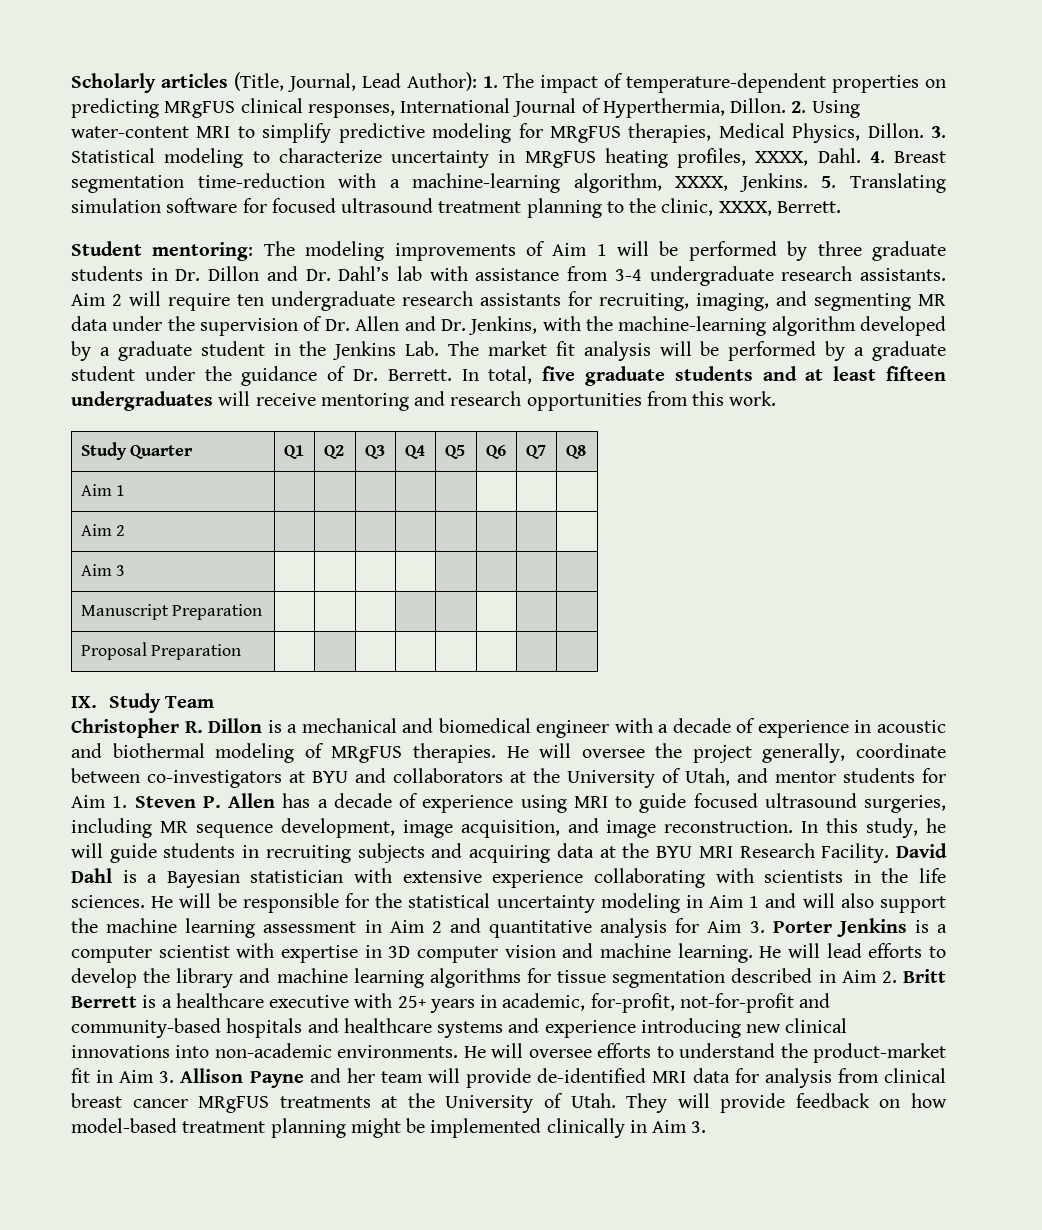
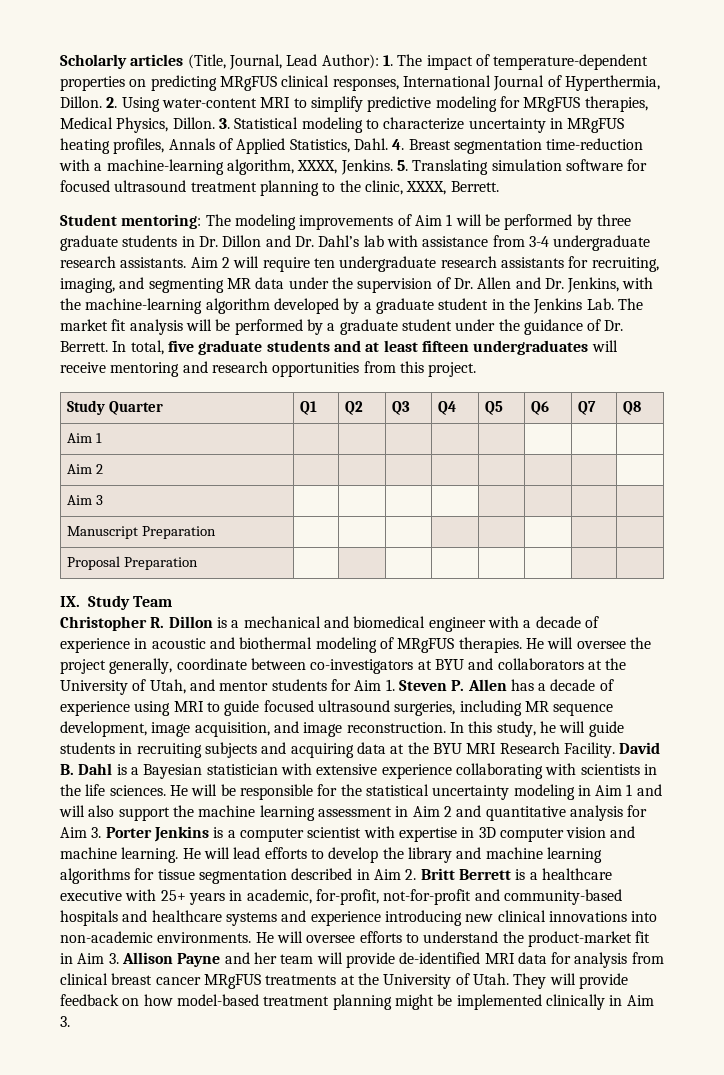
[755,151,809,166] XXXX, -> [168,138,350,154] Annals of Applied Statistics,
[729,391,777,406] work. -> [428,362,477,377] project.
(948, 850) none -> [60,764,74,775] B.

